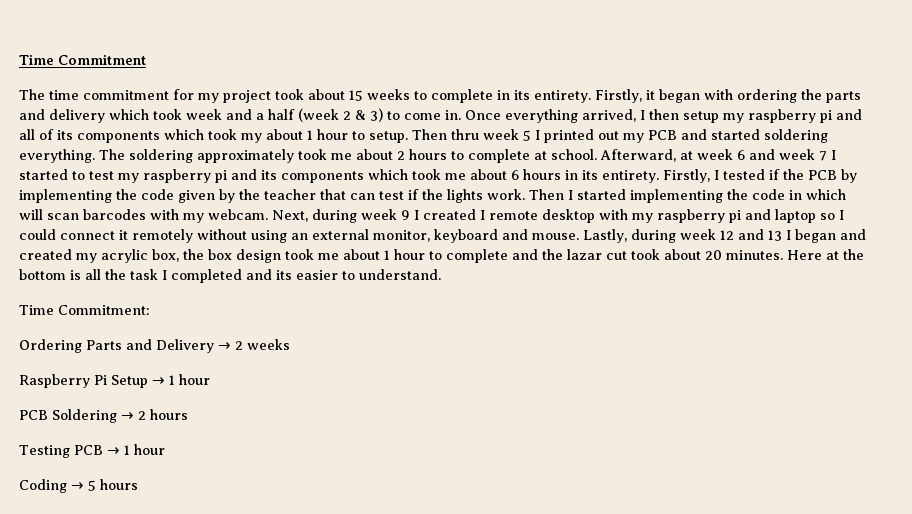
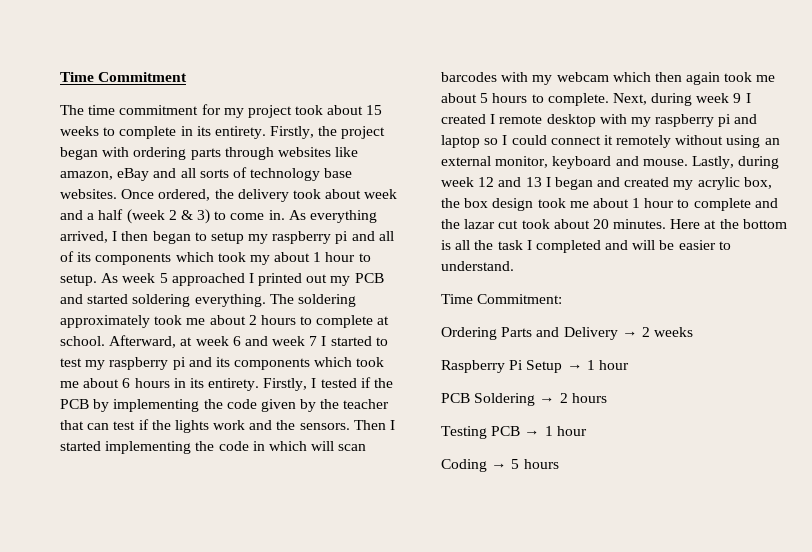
[646,90,655,100] it -> [318,126,386,139] the project
[801,89,861,103] [19,109,182,123] the parts and delivery which took -> [190,147,359,160] [60,167,353,181] [60,189,362,202] parts through websites like amazon, eBay and all sorts of technology base websites. Once ordered, the delivery took about
[465,110,501,120] Once -> [288,210,306,220] As
(679, 114) none -> [152,231,207,244] began to
[412,129,479,140] Then thru -> [101,273,119,283] As
(531, 135) none -> [171,273,245,286] approached
[487,189,525,200] work. -> [213,420,350,430] work and the sensors.
[208,209,268,220] webcam. -> [556,72,776,85] [441,93,609,106] webcam which then again took me about 5 hours to complete.
[276,270,292,280] its -> [632,240,675,250] will be

